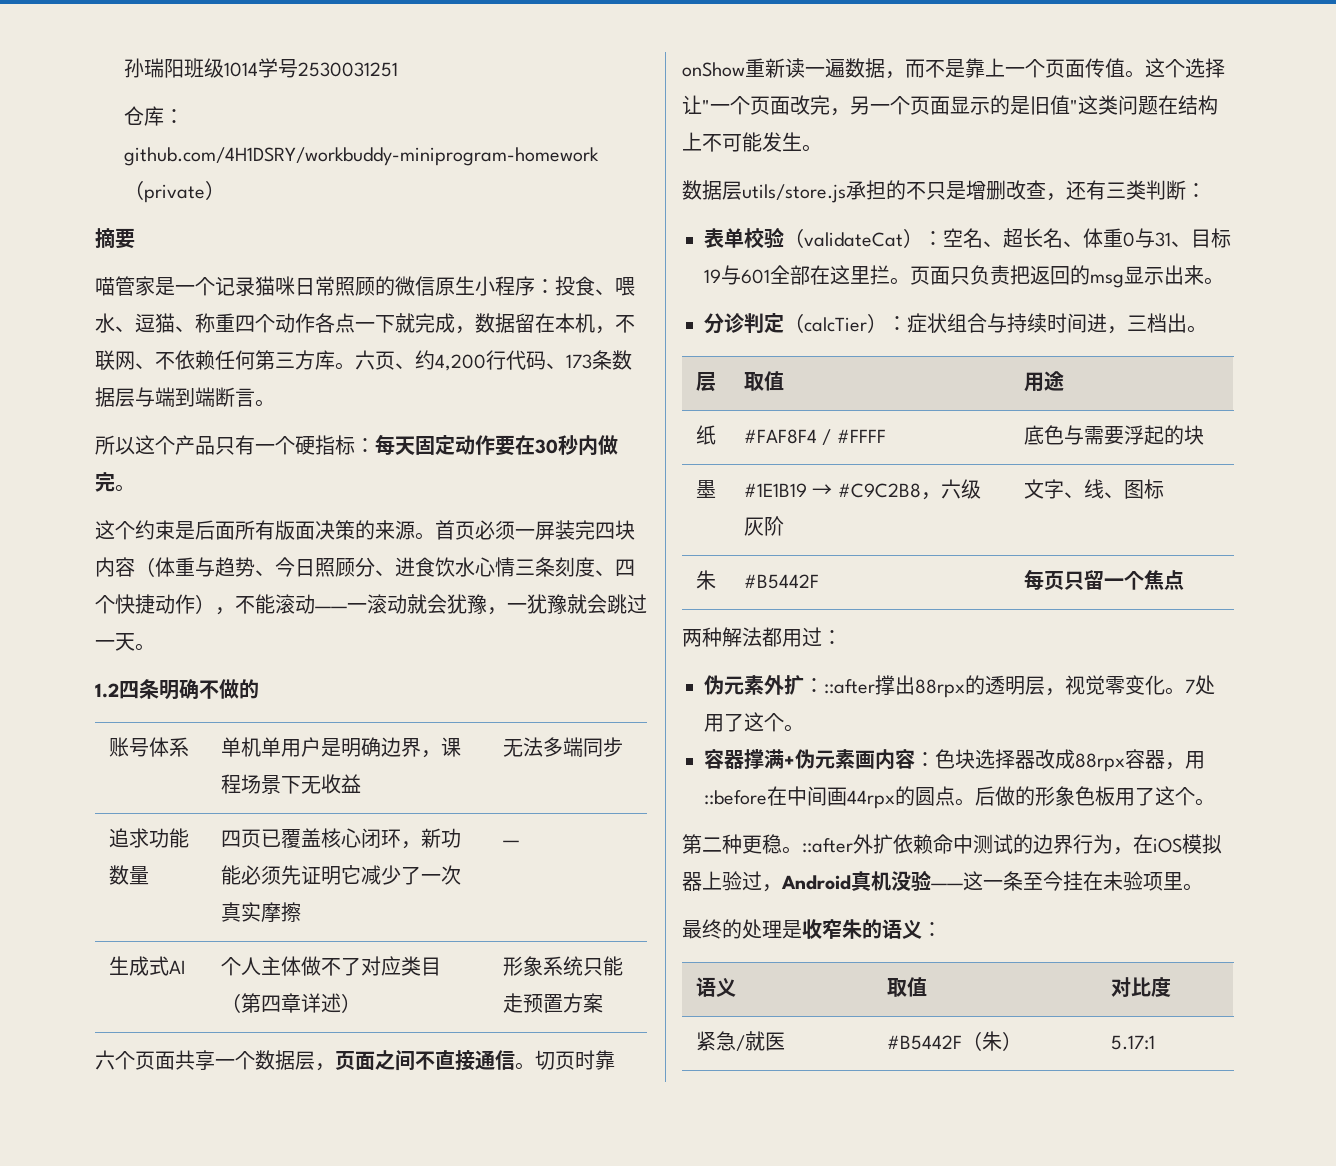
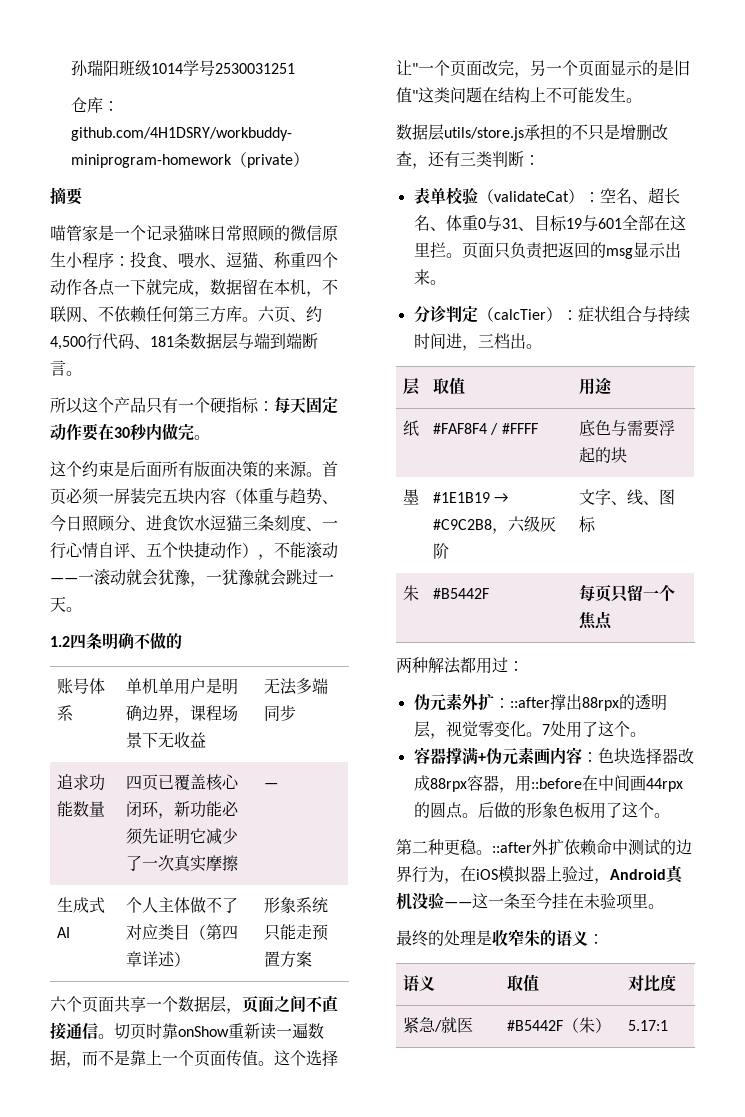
[435,354,486,371] 4,200 -> [50,336,86,350] 4,500
[566,354,592,369] 173 -> [150,336,174,347] 181
[595,522,615,540] 四 -> [162,488,178,503] 五
[475,557,515,577] 心情 -> [210,515,242,531] 逗猫
[615,559,635,577] 四 -> [322,520,338,529] [50,542,162,559] 一行心情自评、五

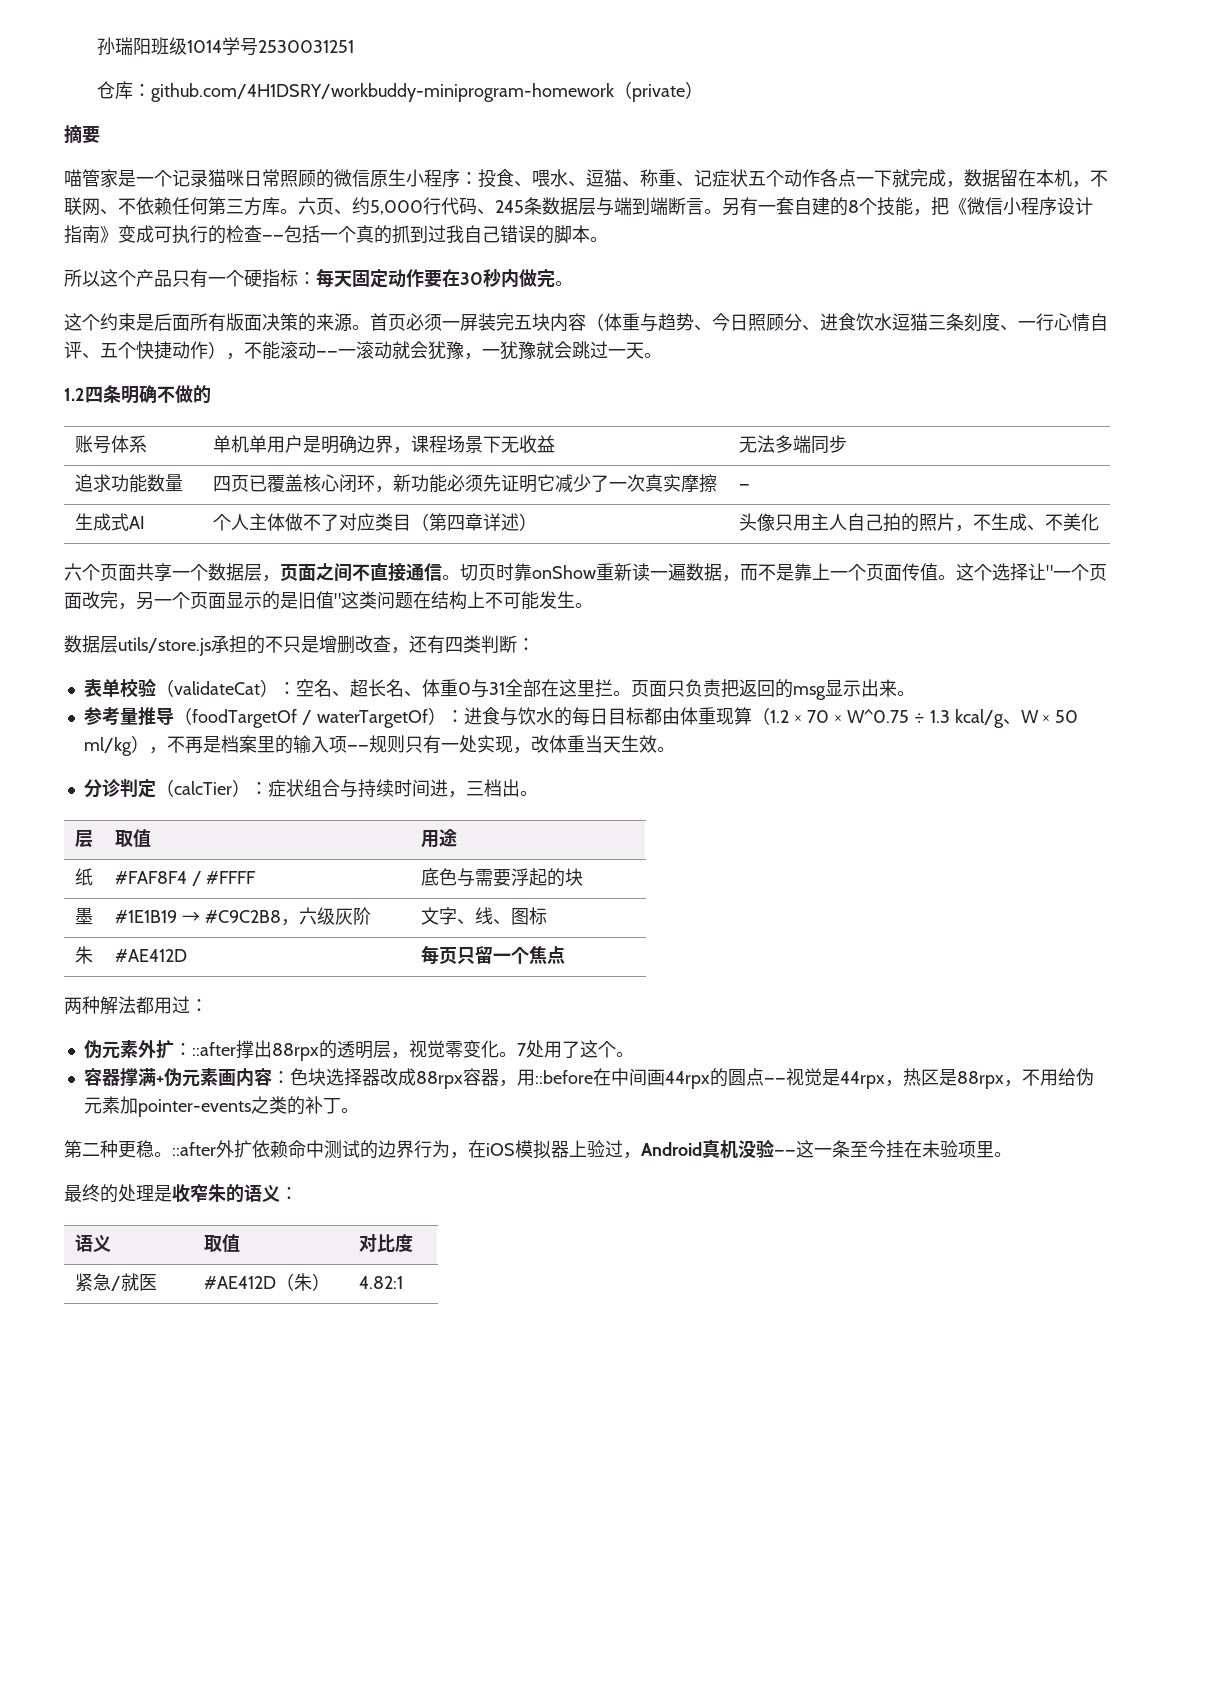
[306,253,322,268] 四 -> [676,169,766,187] 、记症状五
[50,336,86,350] 4,500 -> [370,200,423,215] 5,000
[150,336,174,347] 181 -> [495,200,524,213] 245
(82, 373) none -> [722,197,1093,216] [64,225,608,244] 另有一套自建的8个技能，把《微信小程序设计指南》变成可执行的检查——包括一个真的抓到过我自己错误的脚本。
[263,897,328,913] [263,924,328,941] [263,951,312,968] 形象系统只能走预置方案 -> [738,513,1099,532] 头像只用主人自己拍的照片，不生成、不美化
[460,151,476,166] 三 -> [445,637,463,653] 四
[517,215,622,232] 、目标19与601 -> (505, 688) none
(446, 282) none -> [83,707,1079,728] [83,735,675,756] // 参考量推导（foodTargetOf / waterTargetOf）：进食与饮水的每日目标都由体重现算（1.2 × 70 × W^0.75 ÷ 1.3 kcal/g、W × 50 ml/kg），不再是档案里的输入项——规则只有一处实现，改体重当天生效。
[432,588,489,599] #B5442F -> [114,949,187,962] #AE412D
[461,802,654,819] 。后做的形象色板用了这个 -> [763,1068,1094,1089] [83,1096,341,1117] ——视觉是44rpx，热区是88rpx，不用给伪元素加pointer-events之类的补丁
[506,1020,563,1031] #B5442F -> [203,1276,276,1289] #AE412D
[627,1020,668,1031] 5.17:1 -> [358,1276,403,1289] 4.82:1

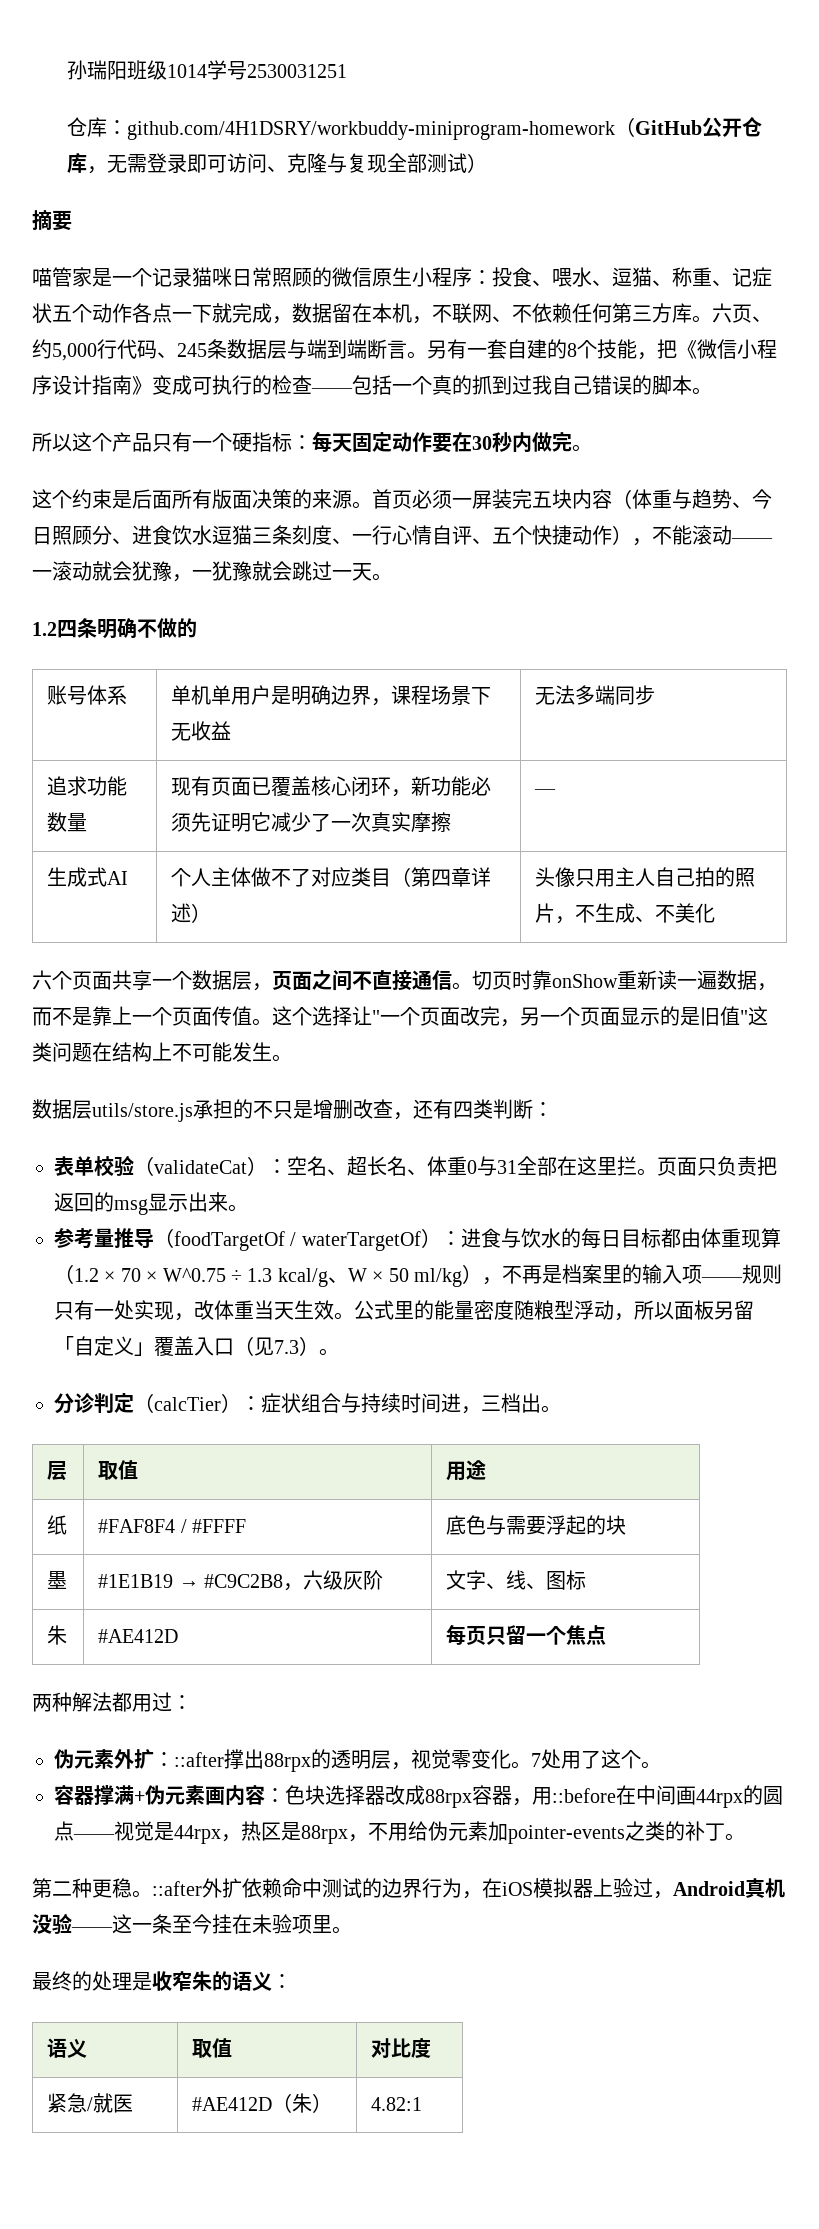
[632,84,686,102] private -> [635,117,763,137] [67,153,468,174] GitHub公开仓库，无需登录即可访问、克隆与复现全部测试
[212,475,249,492] 四页 -> [171,776,252,796] 现有页面
(675, 749) none -> [354,1300,754,1321] [54,1336,339,1356] 公式里的能量密度随粮型浮动，所以面板另留「自定义」覆盖入口（见7.3）。

